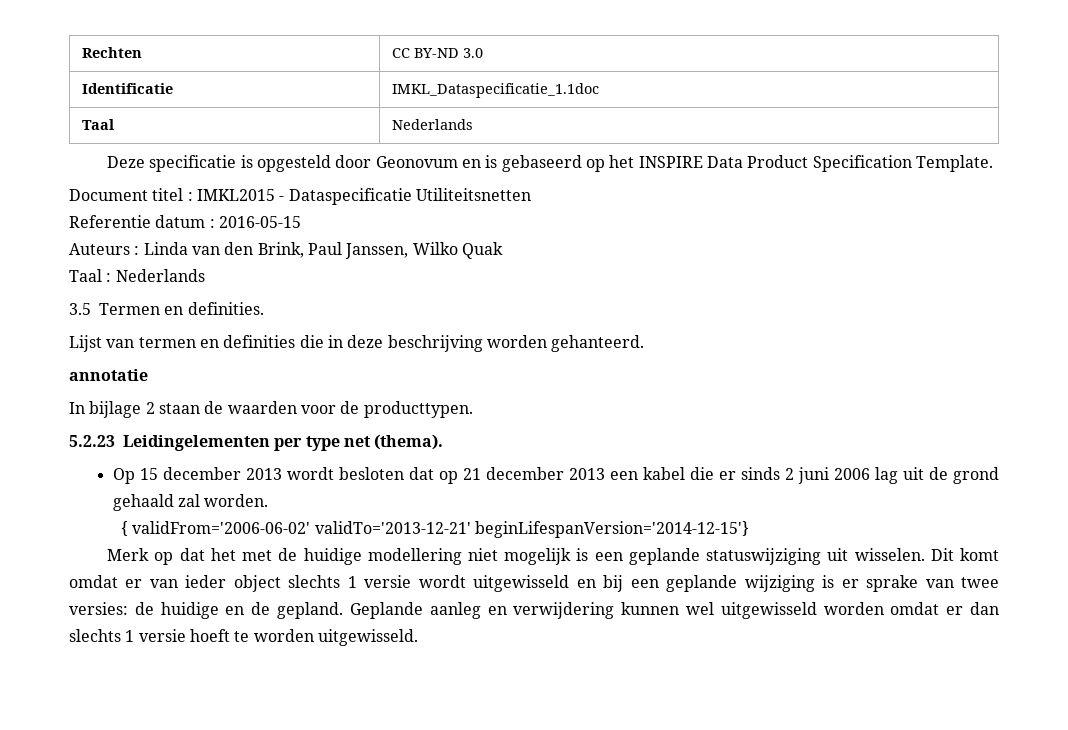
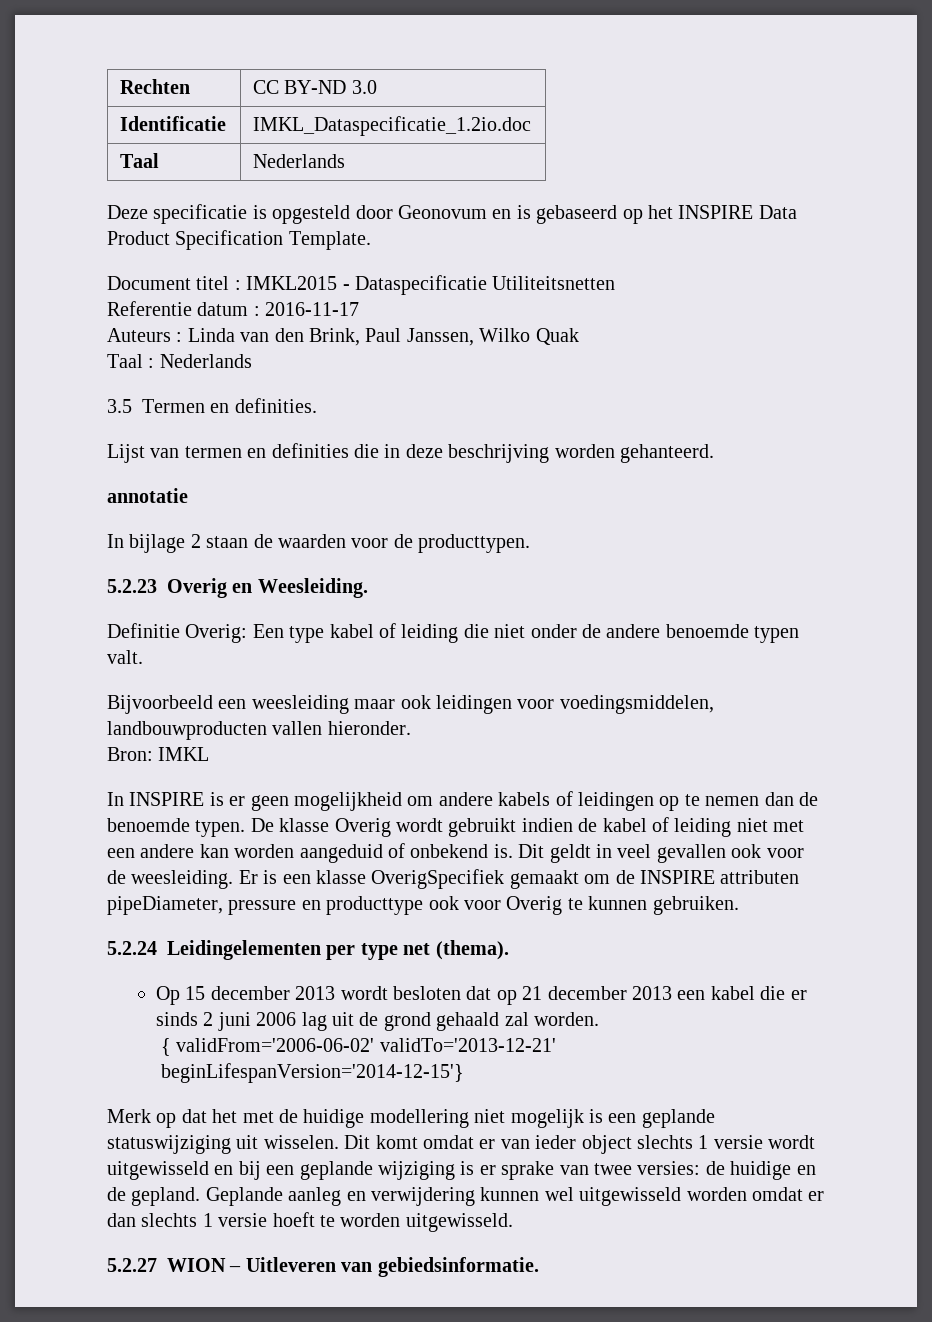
[391,83,599,98] IMKL_Dataspecificatie_1.1doc -> [253,116,532,136] IMKL_Dataspecificatie_1.2io.doc
[218,216,301,228] 2016-05-15 -> [265,302,360,316] 2016-11-17
(115, 441) none -> [167,578,368,598] [107,623,800,643] [107,650,143,664] [107,695,714,714] [107,721,411,740] [107,747,210,761] [107,791,818,811] [107,817,805,837] [107,843,804,863] [107,869,800,889] [107,896,739,915] [107,941,157,955] Overig en Weesleiding. // Definitie Overig: Een type kabel of leiding die niet onder de andere benoemde typen valt. // Bijvoorbeeld een weesleiding maar ook leidingen voor voedingsmiddelen, landbouwproducten vallen hieronder. // Bron: IMKL // In INSPIRE is er geen mogelijkheid om andere kabels of leidingen op te nemen dan de benoemde typen. De klasse Overig wordt gebruikt indien de kabel of leiding niet met een andere kan worden aangeduid of onbekend is. Dit geldt in veel gevallen ook voor de weesleiding. Er is een klasse OverigSpecifiek gemaakt om de INSPIRE attributen pipeDiameter, pressure en producttype ook voor Overig te kunnen gebruiken. // 5.2.24
(418, 637) none -> [107,1257,539,1277] // 5.2.27 WION – Uitleveren van gebiedsinformatie.

